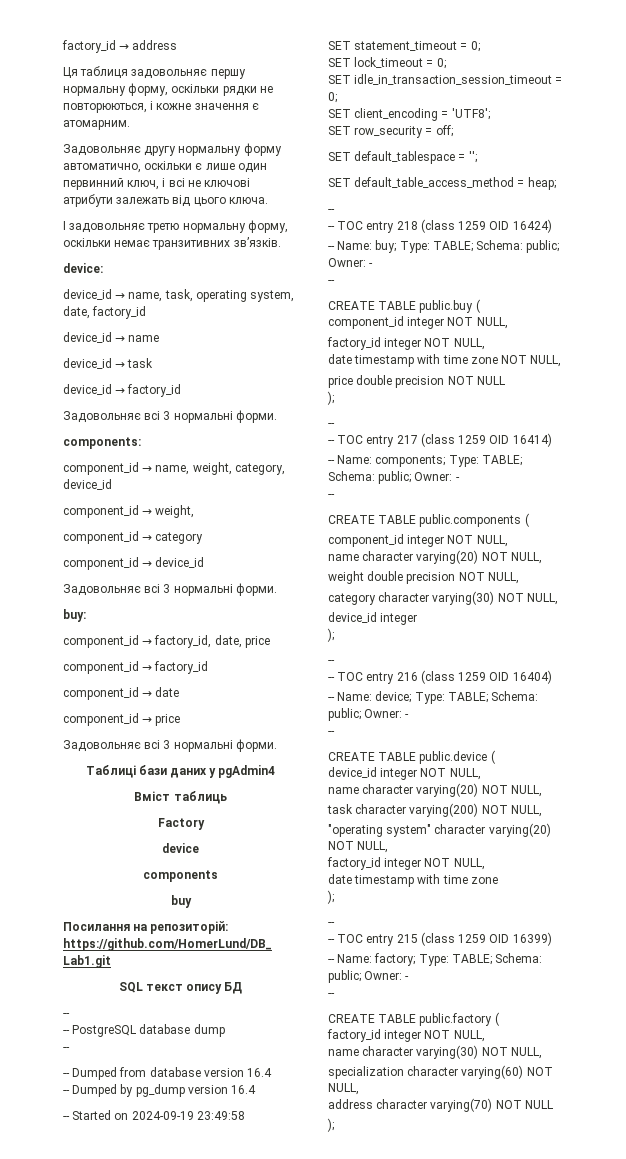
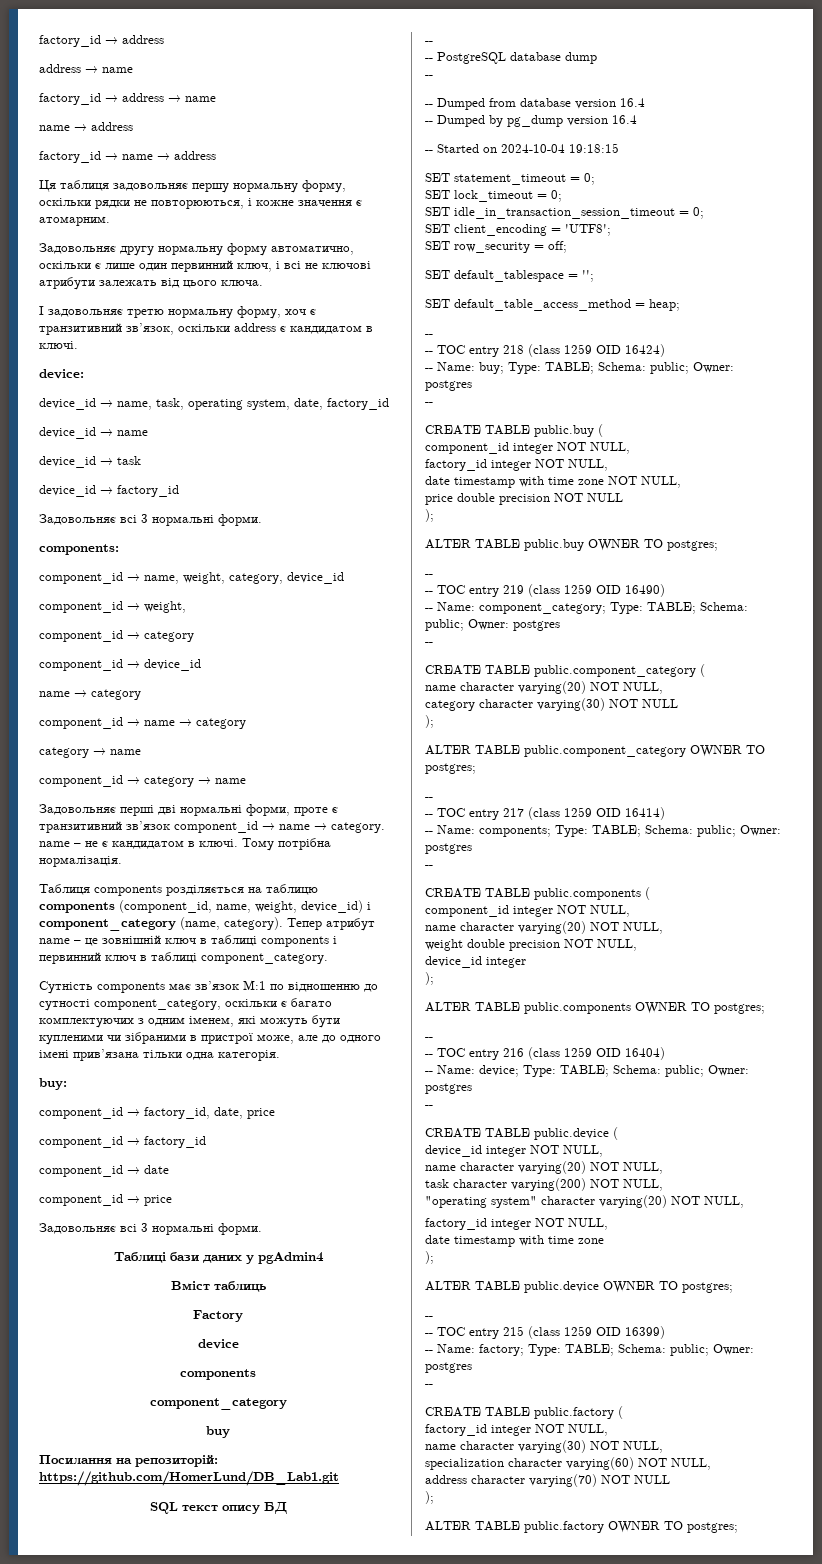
[62,40,178,53] factory_id → address -> [39,35,164,47] [39,64,133,73] [39,93,216,105] [39,122,133,131] [39,151,216,163] factory_id → address // address → name // factory_id → address → name // name → address // factory_id → name → address
[63,237,281,250] оскільки немає транзитивних зв’язків. -> [285,309,316,315] [39,323,373,335] [39,341,78,349] хоч є транзитивний зв’язок, оскільки address є кандидатом в ключі.
[63,583,277,596] Задовольняє всі 3 нормальні форми. -> [39,689,141,700] [39,717,246,729] [39,747,141,758] [39,775,246,787] [39,804,338,816] [39,821,385,833] [39,838,331,851] [39,856,122,867] [39,884,318,896] [39,900,371,913] [39,917,375,931] [39,935,337,947] [39,952,328,964] [39,980,378,994] [39,998,332,1011] [39,1015,340,1028] [39,1032,381,1045] [39,1049,280,1061] name → category // component_id → name → category // category → name // component_id → category → name // Задовольняє перші дві нормальні форми, проте є транзитивний зв’язок component_id → name → category. name – не є кандидатом в ключі. Тому потрібна нормалізація. // Таблиця components розділяється на таблицю components (component_id, name, weight, device_id) і component_category (name, category). Тепер атрибут name – це зовнішній ключ в таблиці components і первинний ключ в таблиці component_category. // Сутність components має зв’язок M:1 по відношенню до сутності component_category, оскільки є багато комплектуючих з одним іменем, які можуть бути купленими чи зібраними в пристрої може, але до одного імені прив’язана тільки одна категорія.
(218, 876) none -> [149,1398,287,1410] // component_category
[131,1111,245,1120] 2024-09-19 23:49:58 -> [501,143,619,153] 2024-10-04 19:18:15
[369,263,374,267] - -> [425,380,472,391] postgres
(334, 398) none -> [425,539,718,551] [425,574,433,577] [425,584,665,597] [425,602,748,614] [425,619,560,631] [425,642,433,645] [425,664,705,677] [425,681,663,694] [425,698,678,711] [425,715,434,728] [425,745,765,757] [425,763,476,774] // ALTER TABLE public.buy OWNER TO postgres; // -- // -- TOC entry 219 (class 1259 OID 16490) // -- Name: component_category; Type: TABLE; Schema: public; Owner: postgres // -- // CREATE TABLE public.component_category ( // name character varying(20) NOT NULL, // category character varying(30) NOT NULL // ); // ALTER TABLE public.component_category OWNER TO postgres;
[455,477,460,481] - -> [425,843,472,854] postgres
[328,591,558,605] [328,612,418,625] [327,628,334,642] category character varying(30) NOT NULL, // device_id integer // ); -> [425,956,526,968] [425,972,434,985] [425,1002,765,1014] device_id integer // ); // ALTER TABLE public.components OWNER TO postgres;
[405,714,410,718] - -> [425,1083,472,1094] postgres
(334, 897) none -> [425,1281,733,1293] // ALTER TABLE public.device OWNER TO postgres;
[405,976,410,980] - -> [425,1362,472,1373] postgres
(334, 1125) none -> [425,1521,738,1533] // ALTER TABLE public.factory OWNER TO postgres;

